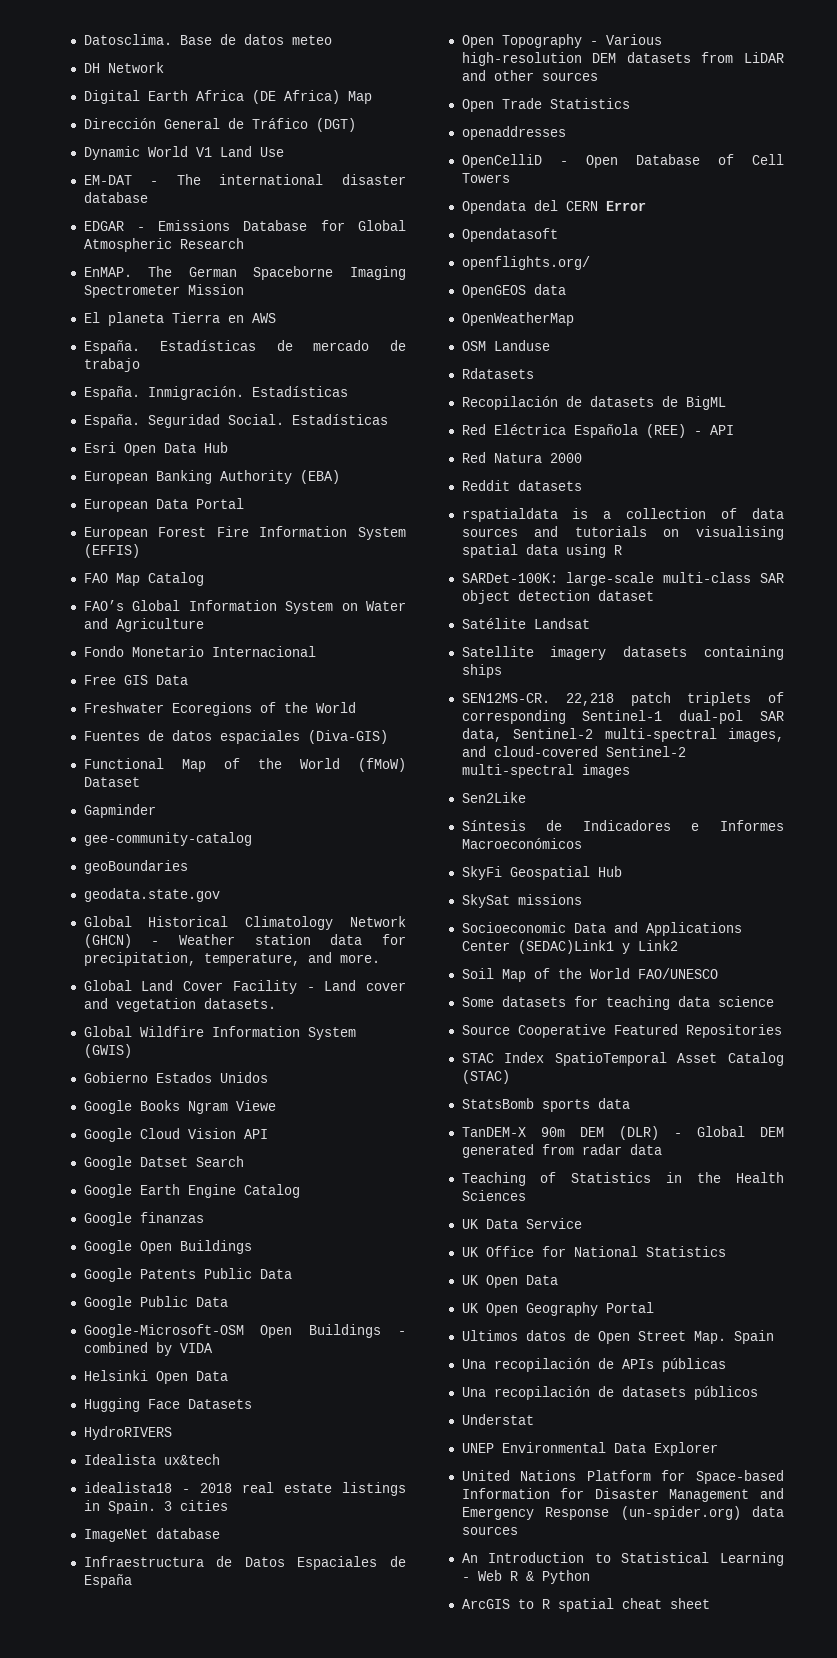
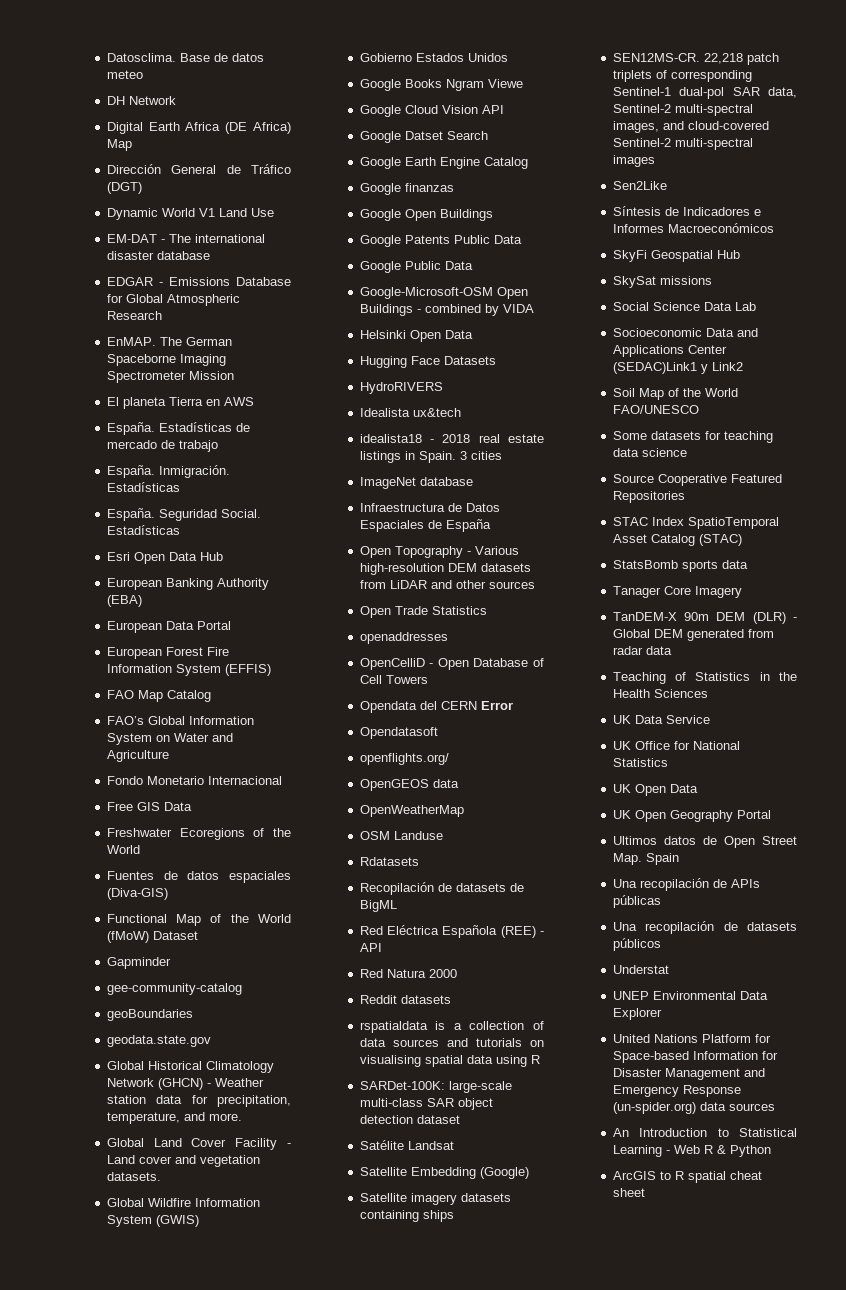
(590, 623) none -> [359,1167,529,1179] // Satellite Embedding (Google)
(582, 899) none -> [612,302,756,311] // Social Science Data Lab
(630, 1103) none -> [612,586,742,598] // Tanager Core Imagery

